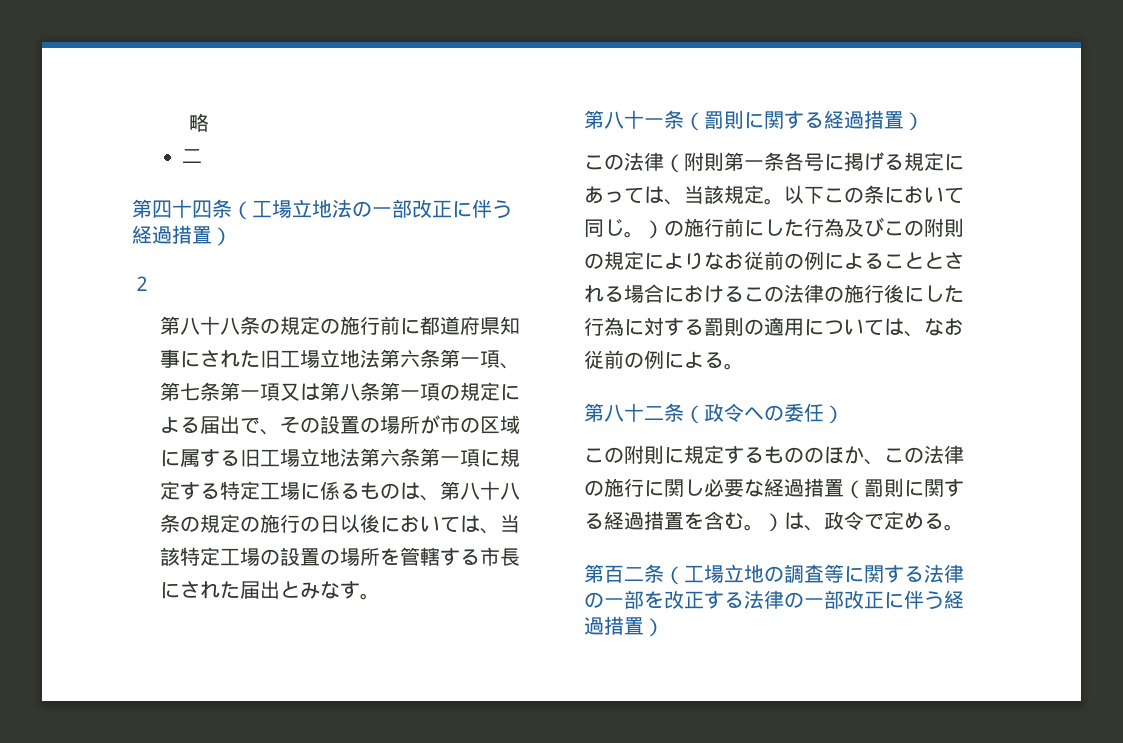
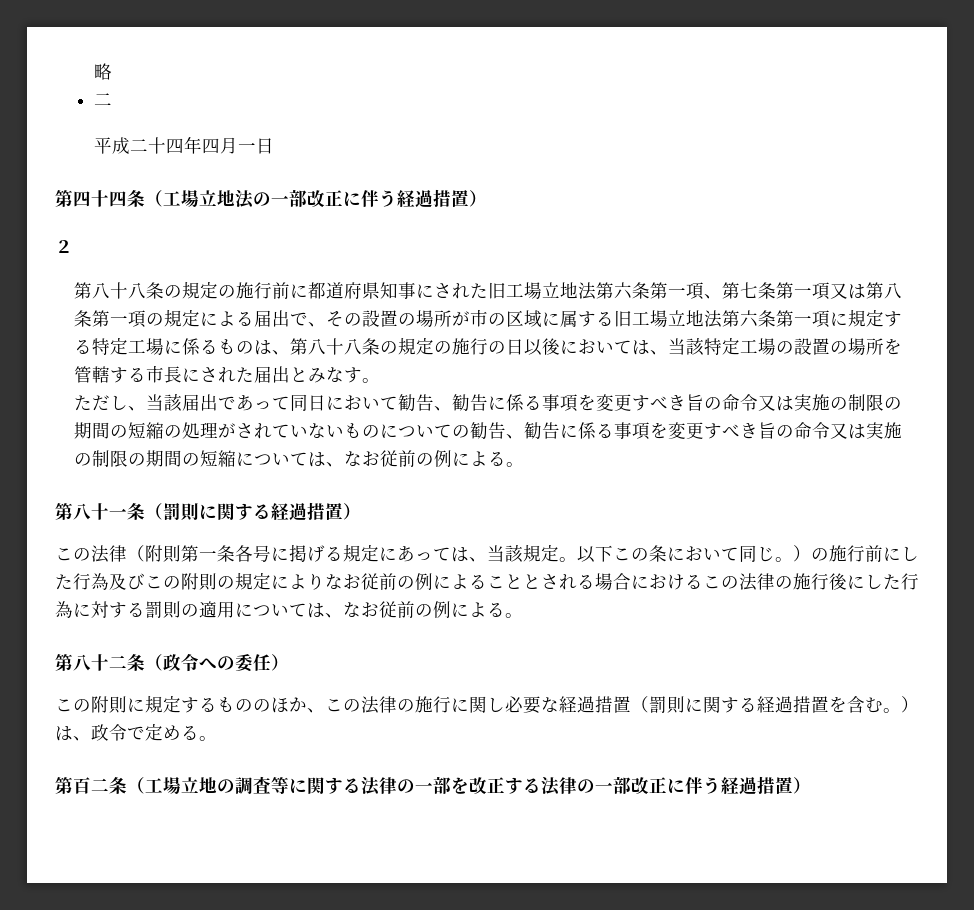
(203, 156) none -> [93,136,274,154] // 平成二十四年四月一日
(381, 596) none -> [74,394,903,412] [74,422,903,440] [74,450,525,467] // ただし、当該届出であって同日において勧告、勧告に係る事項を変更すべき旨の命令又は実施の制限の期間の短縮の処理がされていないものについての勧告、勧告に係る事項を変更すべき旨の命令又は実施の制限の期間の短縮については、なお従前の例による。

